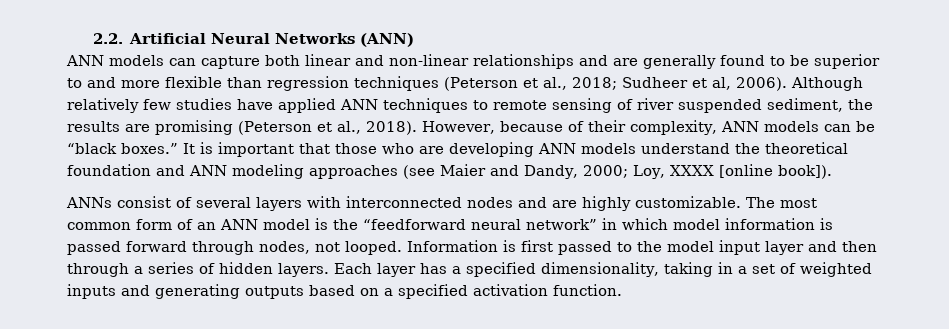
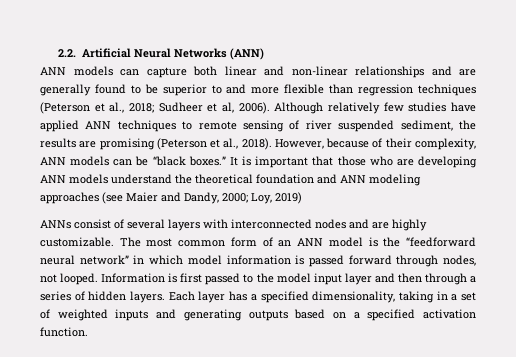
[669,164,832,179] XXXX [online book]). -> [275,192,302,204] 2019)

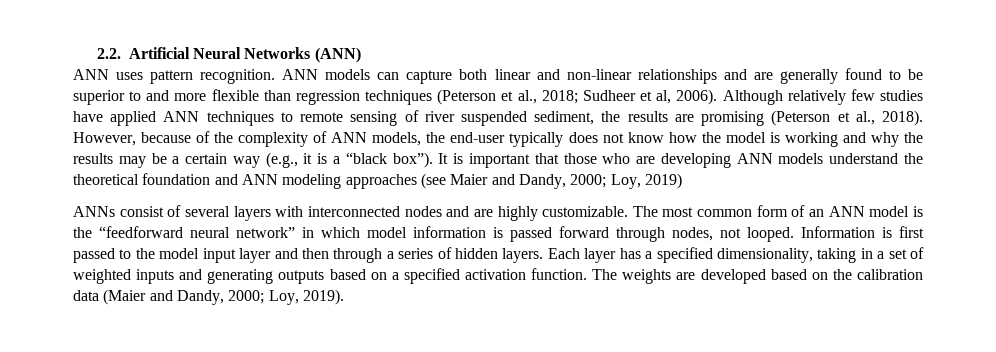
(66, 71) none -> [116,69,319,84] uses pattern recognition. ANN
[385,138,476,150] [40,156,226,166] their complexity, ANN models can be “black boxes.” -> [214,131,923,147] [73,152,433,168] the complexity of ANN models, the end-user typically does not know how the model is working and why the results may be a certain way (e.g., it is a “black box”).
(88, 332) none -> [592,269,923,284] [73,289,344,305] The weights are developed based on the calibration data (Maier and Dandy, 2000; Loy, 2019).

